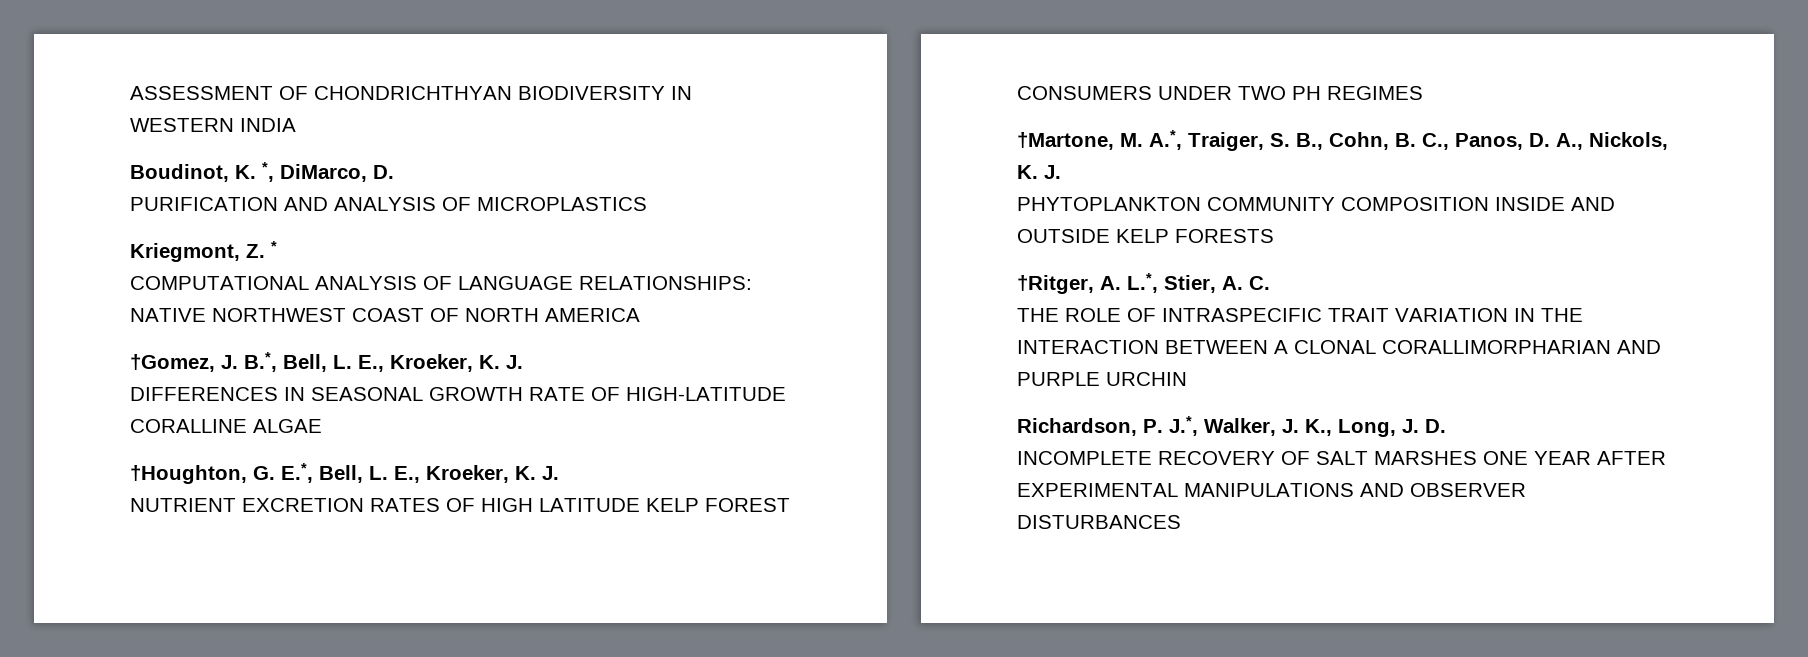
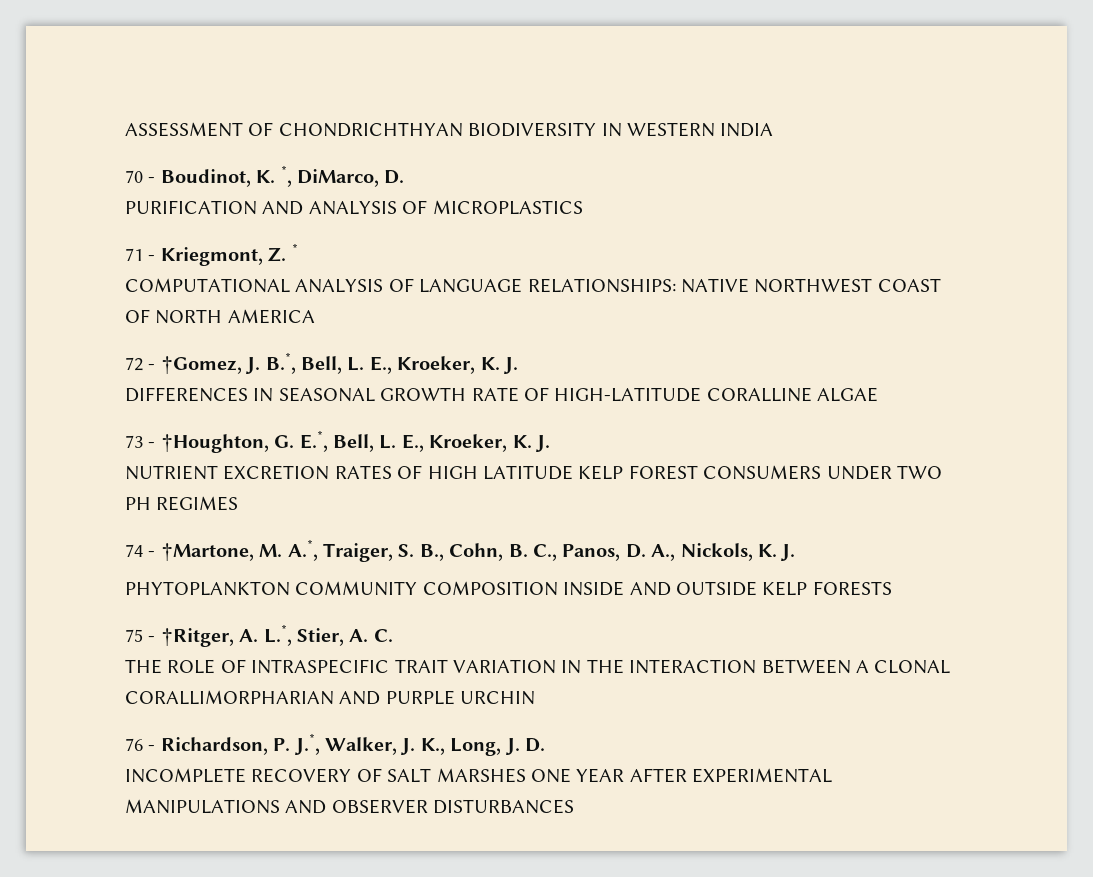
(296, 125) none -> [125,170,156,183] 70 -
(647, 204) none -> [125,248,156,261] 71 -
(640, 315) none -> [125,357,156,371] 72 -
(322, 426) none -> [125,435,156,448] 73 -
(1423, 93) none -> [125,544,156,557] 74 -
(1274, 236) none -> [125,629,156,642] 75 -
(1187, 379) none -> [125,738,156,751] 76 -

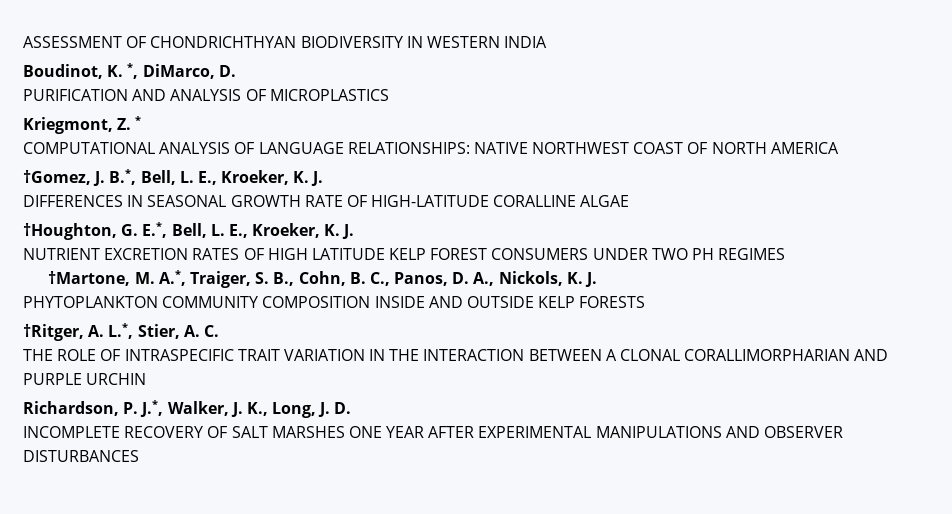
[125,170,156,183] 70 - -> (548, 42) none
[125,248,156,261] 71 - -> (389, 95) none
[125,357,156,371] 72 - -> (839, 148) none
[125,435,156,448] 73 - -> (630, 201) none
[125,544,156,557] 74 - -> (786, 254) none
[125,629,156,642] 75 - -> (646, 302) none
[125,738,156,751] 76 - -> (147, 379) none

